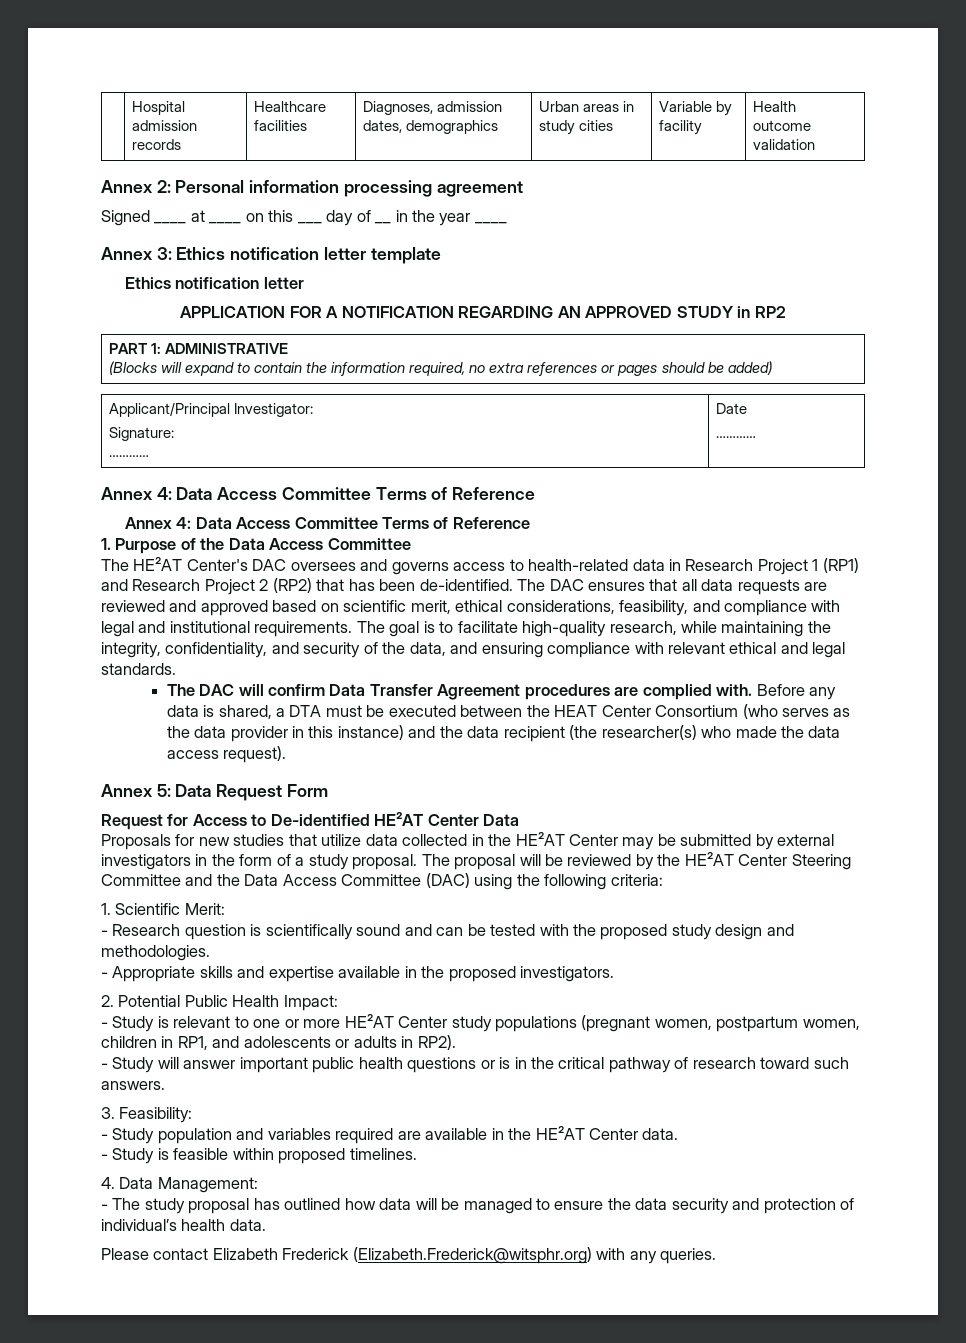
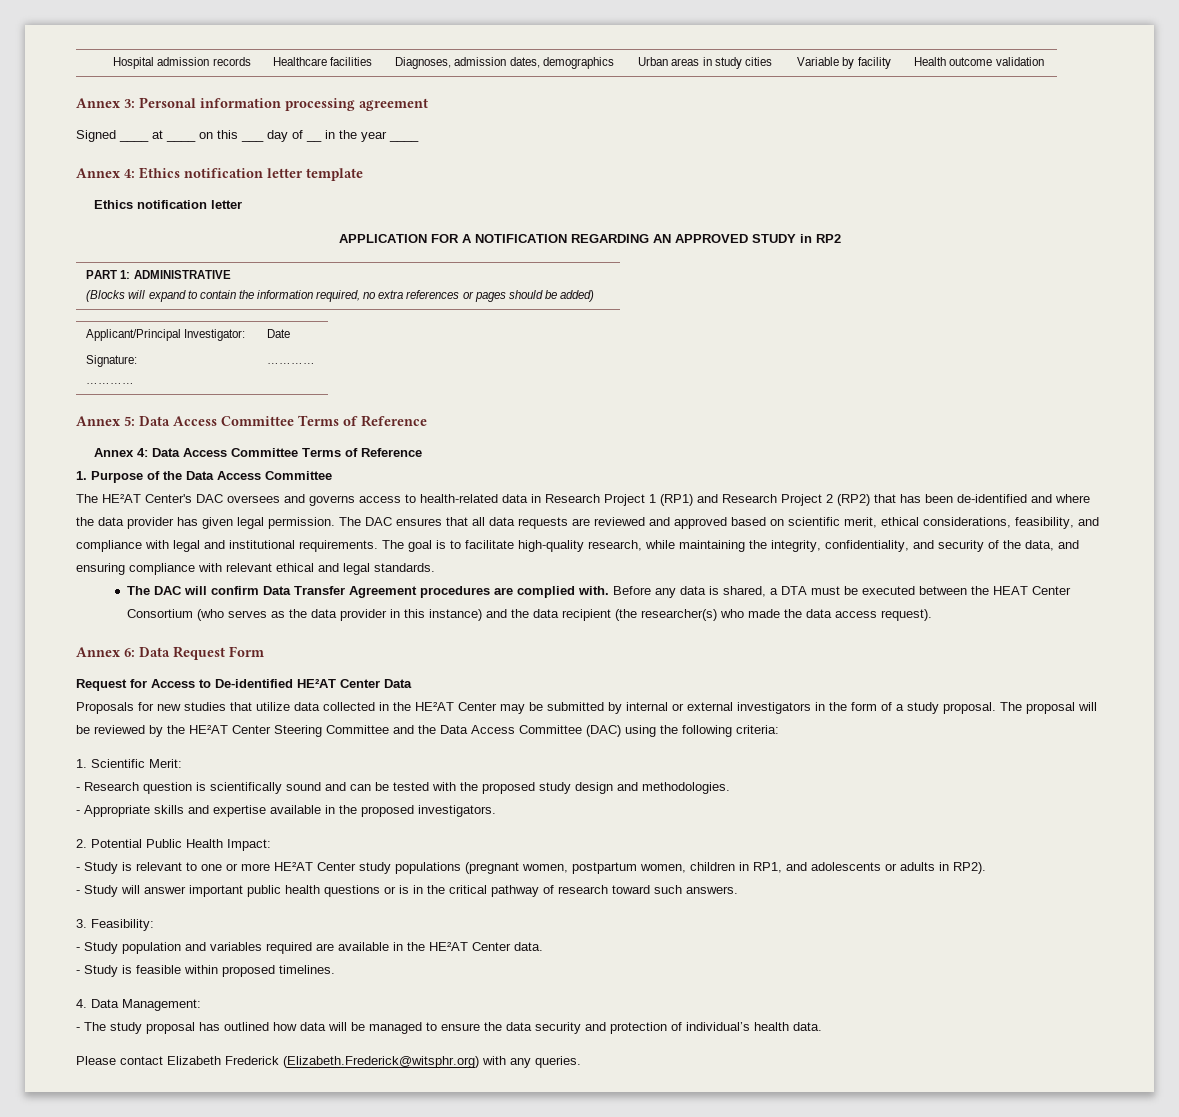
[156,180,171,193] 2: -> [124,99,135,108] 3:
[156,247,172,260] 3: -> [124,169,135,178] 4:
[156,487,172,500] 4: -> [124,416,135,426] 5:
[419,579,513,591] de-identified. -> [957,494,1090,503] [76,517,335,529] de-identified and where the data provider has given legal permission.
[156,784,171,797] 5: -> [124,648,135,657] 6:
(774, 842) none -> [626,702,684,711] internal or

